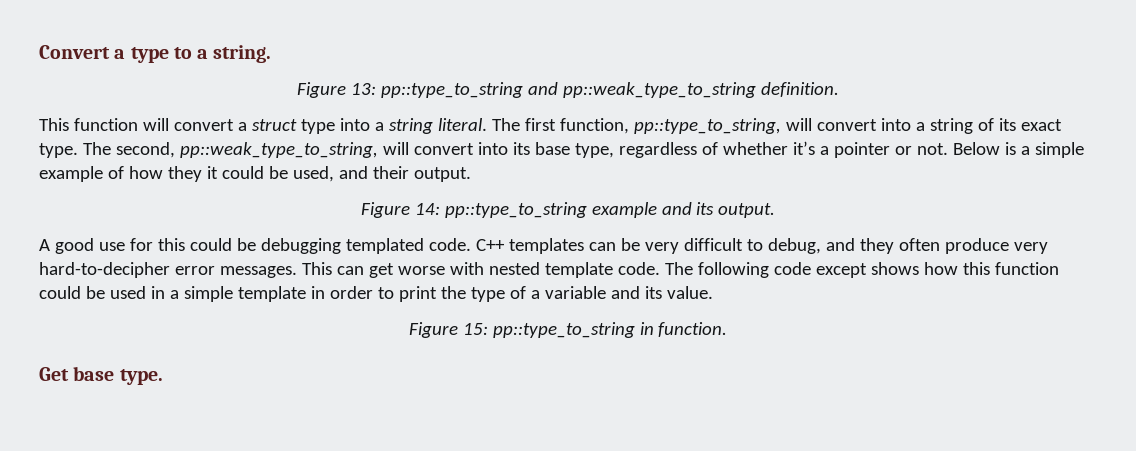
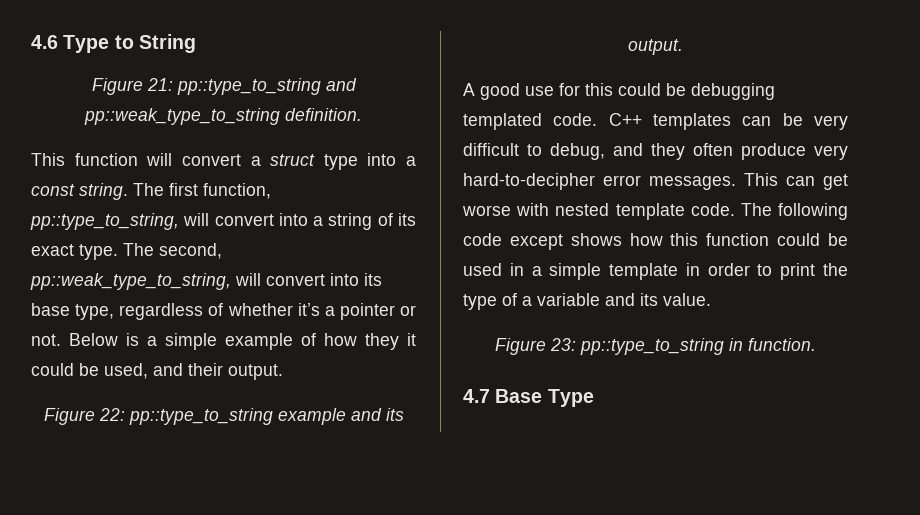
[39,45,272,63] [297,82,377,98] Convert a type to a string. // Figure 13: -> [31,34,196,53] [91,78,173,95] 4.6 Type to String // Figure 21:
[388,118,487,134] string literal. -> [31,183,128,200] const string.
[414,203,440,215] 14: -> [98,408,125,421] 22:
[462,323,488,335] 15: -> [550,338,576,351] 23:
[39,366,163,385] Get base type. -> [463,389,594,407] 4.7 Base Type

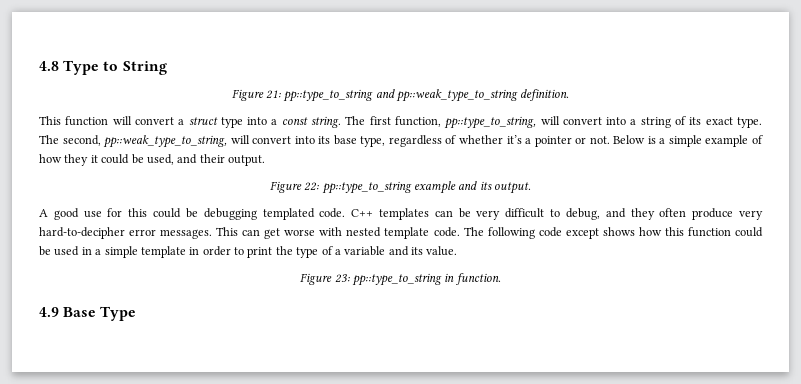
[31,35,58,49] 4.6 -> [39,61,59,71] 4.8
[463,389,490,403] 4.7 -> [39,307,59,317] 4.9

